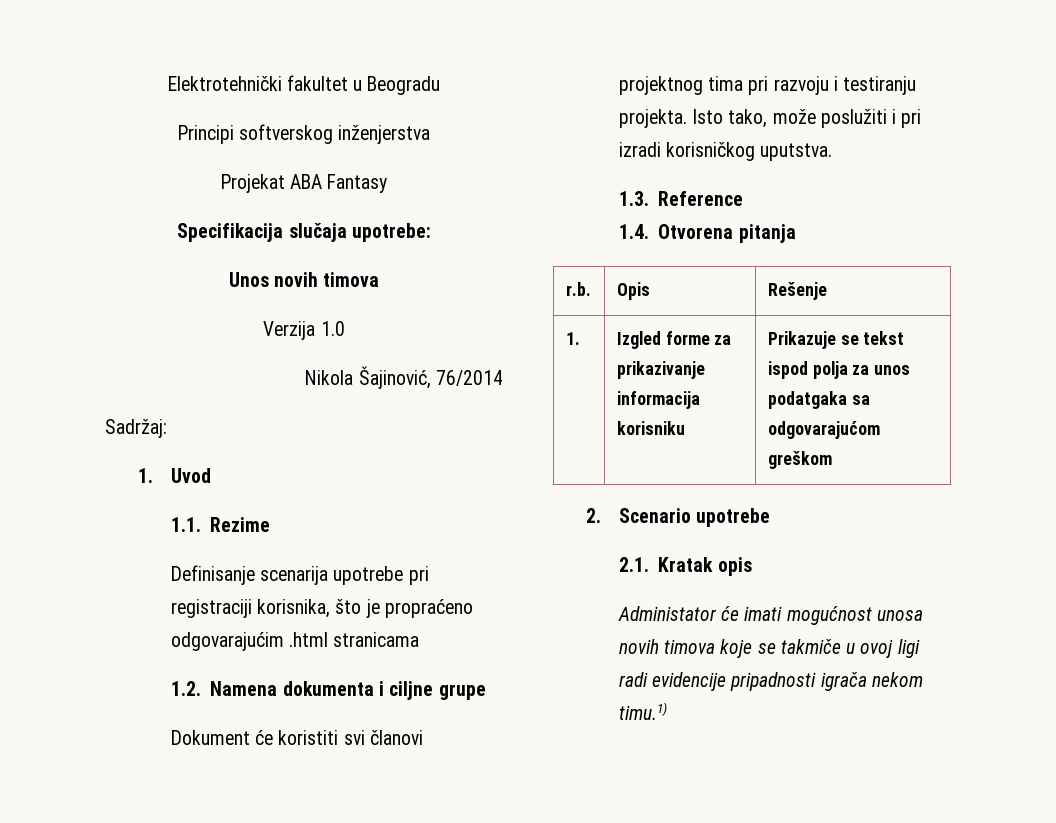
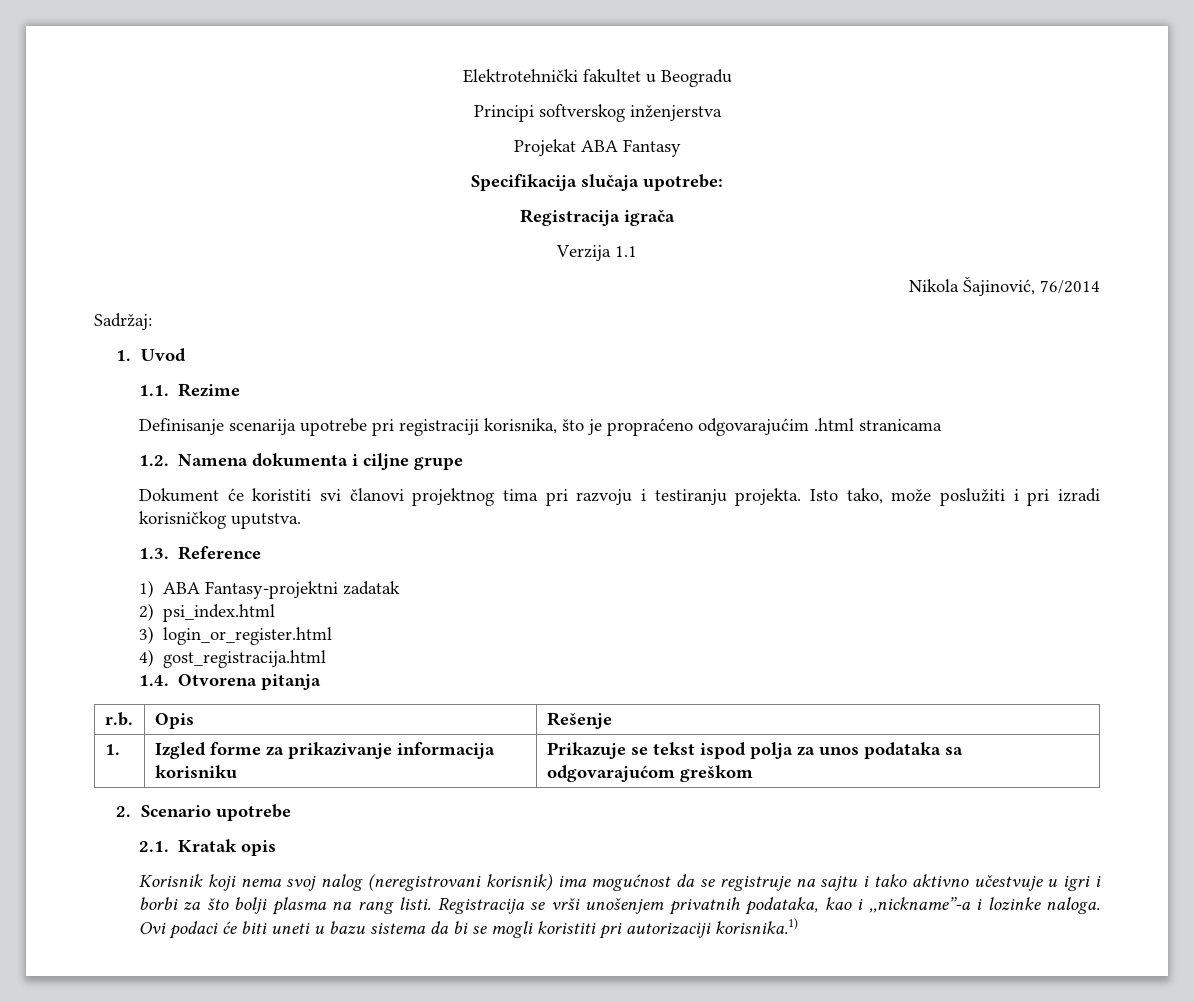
[228,272,380,287] Unos novih timova -> [520,209,675,226] Registracija igrača
[320,321,345,336] 1.0 -> [615,246,637,257] 1.1
(744, 198) none -> [138,580,401,599] [138,603,276,622] [138,626,333,645] [138,649,327,668] // 1) ABA Fantasy-projektni zadatak // 2) psi_index.html // 3) login_or_register.html // 4) gost_registracija.html
[767,391,847,409] podatgaka -> [863,742,941,759] podataka
[617,606,923,625] [618,638,920,658] [618,671,923,691] [618,702,667,720] Administator će imati mogućnost unosa novih timova koje se takmiče u ovoj ligi radi evidencije pripadnosti igrača nekom timu.1) -> [138,873,1102,891] [138,897,1100,915] [138,917,798,939] Korisnik koji nema svoj nalog (neregistrovani korisnik) ima mogućnost da se registruje na sajtu i tako aktivno učestvuje u igri i borbi za što bolji plasma na rang listi. Registracija se vrši unošenjem privatnih podataka, kao i ,,nickname”-a i lozinke naloga. Ovi podaci će biti uneti u bazu sistema da bi se mogli koristiti pri autorizaciji korisnika.1)

